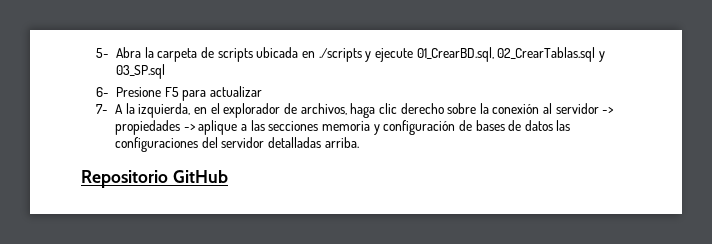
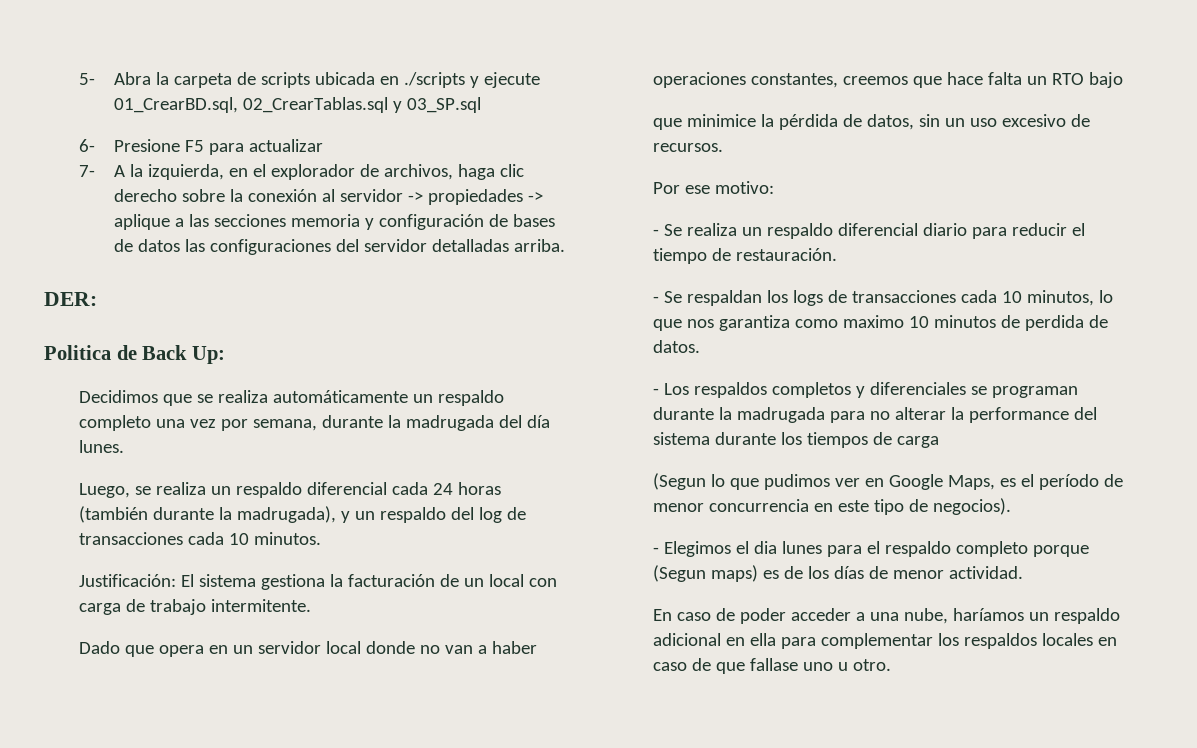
[81,170,228,188] Repositorio GitHub -> [44,292,97,306] [44,345,225,364] [79,390,505,406] [79,415,551,431] [79,440,125,453] [79,482,502,498] [79,506,527,523] [79,532,322,545] [79,574,558,590] [79,599,312,615] [79,641,538,657] [653,72,1124,88] [653,114,1091,130] [653,143,724,152] [653,181,775,194] [653,223,1086,239] [653,248,838,264] [653,290,1114,306] [653,315,1109,331] [653,340,701,353] [653,382,1079,398] [653,407,1098,423] [653,432,940,448] [653,473,1124,490] [653,498,1012,515] [653,541,1090,557] [653,565,1024,582] [653,608,1121,624] [653,633,1118,649] [653,658,892,674] DER: // Politica de Back Up: // Decidimos que se realiza automáticamente un respaldo completo una vez por semana, durante la madrugada del día lunes. // Luego, se realiza un respaldo diferencial cada 24 horas (también durante la madrugada), y un respaldo del log de transacciones cada 10 minutos. // Justificación: El sistema gestiona la facturación de un local con carga de trabajo intermitente. // Dado que opera en un servidor local donde no van a haber operaciones constantes, creemos que hace falta un RTO bajo // que minimice la pérdida de datos, sin un uso excesivo de recursos. // Por ese motivo: // - Se realiza un respaldo diferencial diario para reducir el tiempo de restauración. // - Se respaldan los logs de transacciones cada 10 minutos, lo que nos garantiza como maximo 10 minutos de perdida de datos. // - Los respaldos completos y diferenciales se programan durante la madrugada para no alterar la performance del sistema durante los tiempos de carga // (Segun lo que pudimos ver en Google Maps, es el período de menor concurrencia en este tipo de negocios). // - Elegimos el dia lunes para el respaldo completo porque (Segun maps) es de los días de menor actividad. // En caso de poder acceder a una nube, haríamos un respaldo adicional en ella para complementar los respaldos locales en caso de que fallase uno u otro.

